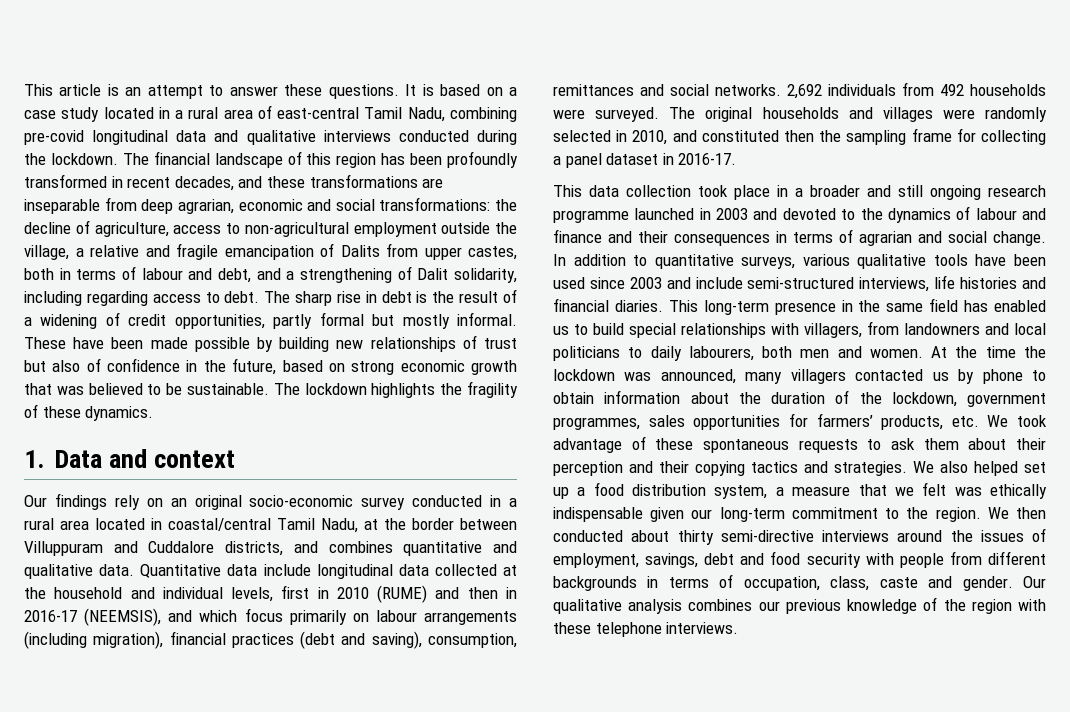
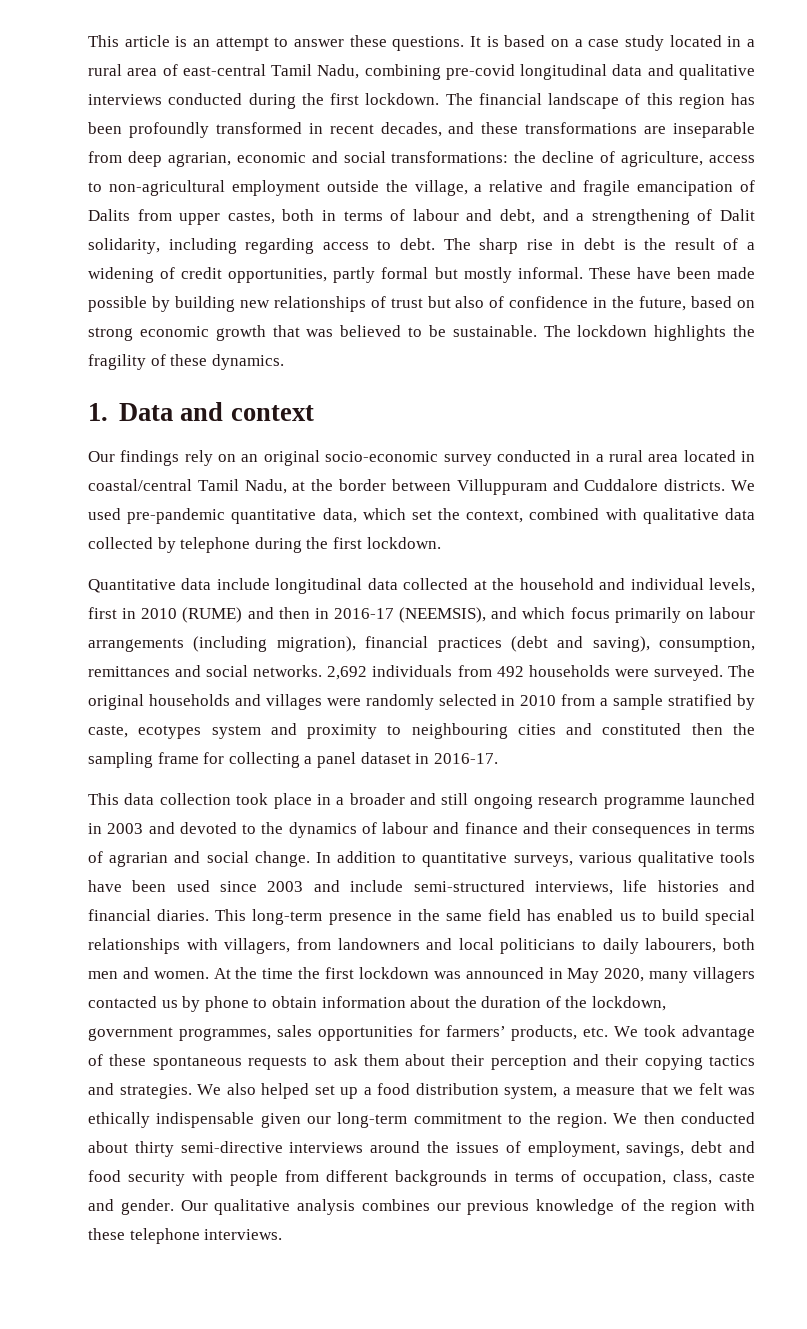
(46, 159) none -> [330,93,359,105] first
[225,541,517,556] [24,564,135,579] districts, and combines quantitative and qualitative data. -> [664,479,755,491] [88,508,755,524] [88,537,441,553] districts. We used pre-pandemic quantitative data, which set the context, combined with qualitative data collected by telephone during the first lockdown. //
[632,130,668,145] 2010, -> [520,694,755,710] [88,723,556,739] 2010 from a sample stratified by caste, ecotypes system and proximity to neighbouring cities
(1046, 352) none -> [325,967,355,979] first
[660,369,736,384] announced, -> [465,967,645,983] announced in May 2020,

